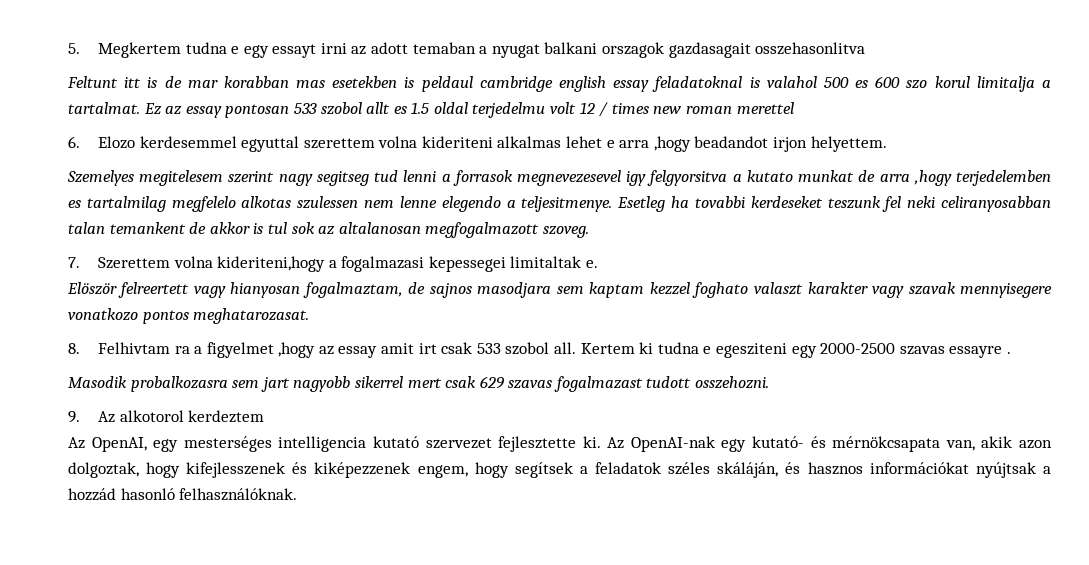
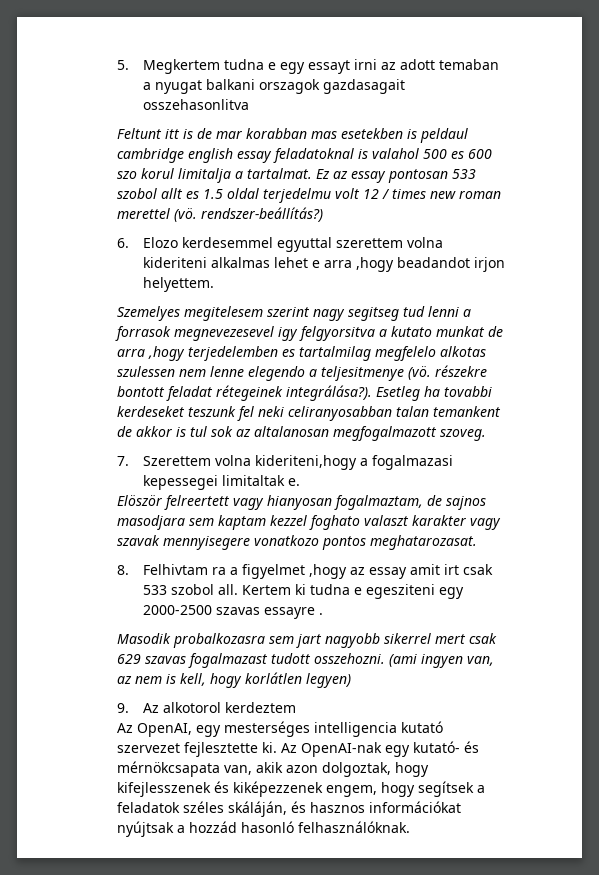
(794, 108) none -> [174,207,324,222] (vö. rendszer-beállítás?)
[521,196,613,212] teljesitmenye. -> [321,365,488,381] [117,385,373,401] teljesitmenye (vö. részekre bontott feladat rétegeinek integrálása?).
(770, 382) none -> [389,654,495,668] [117,672,352,688] (ami ingyen van, az nem is kell, hogy korlátlen legyen)

